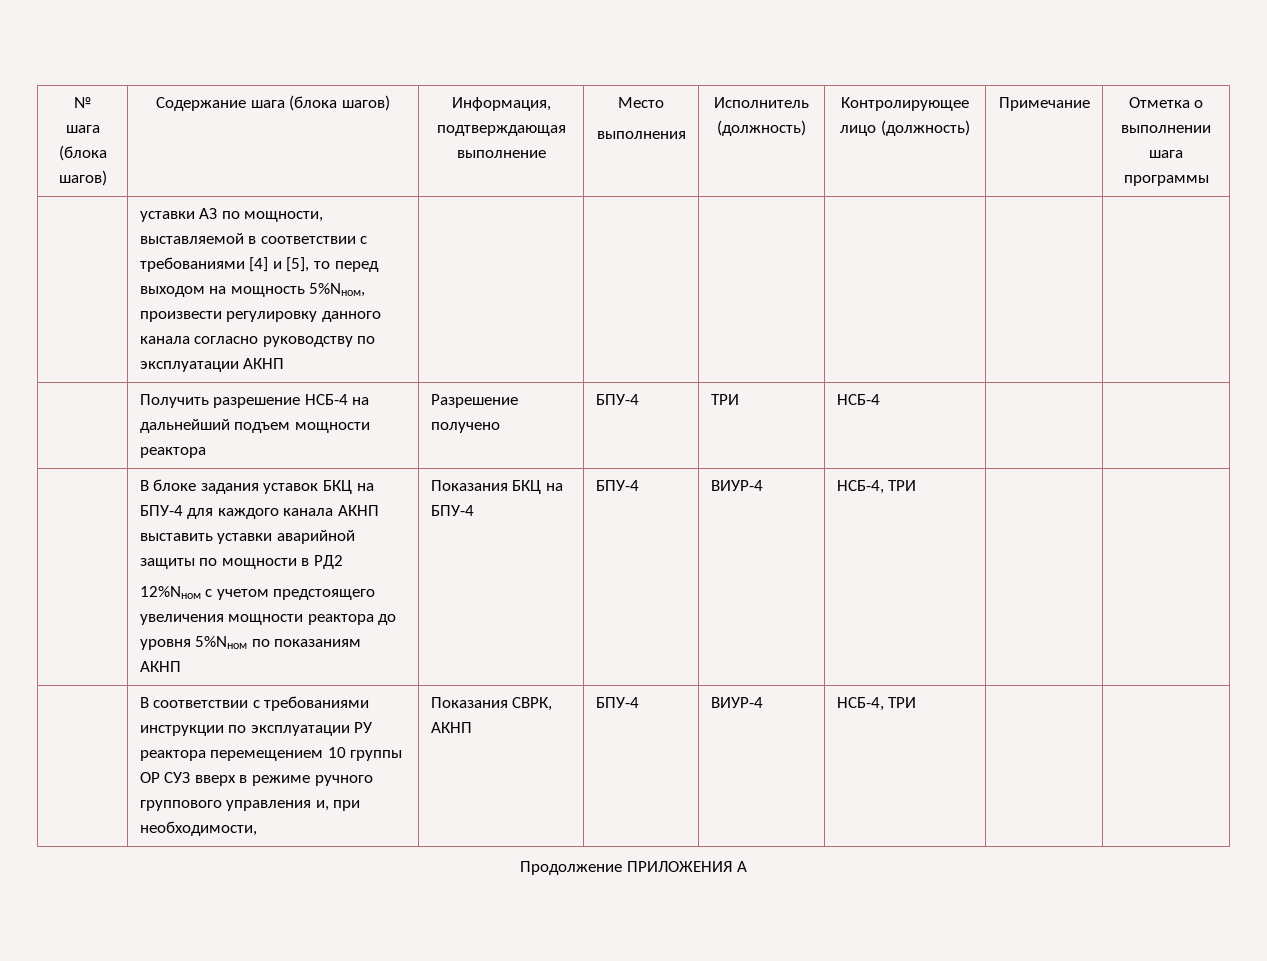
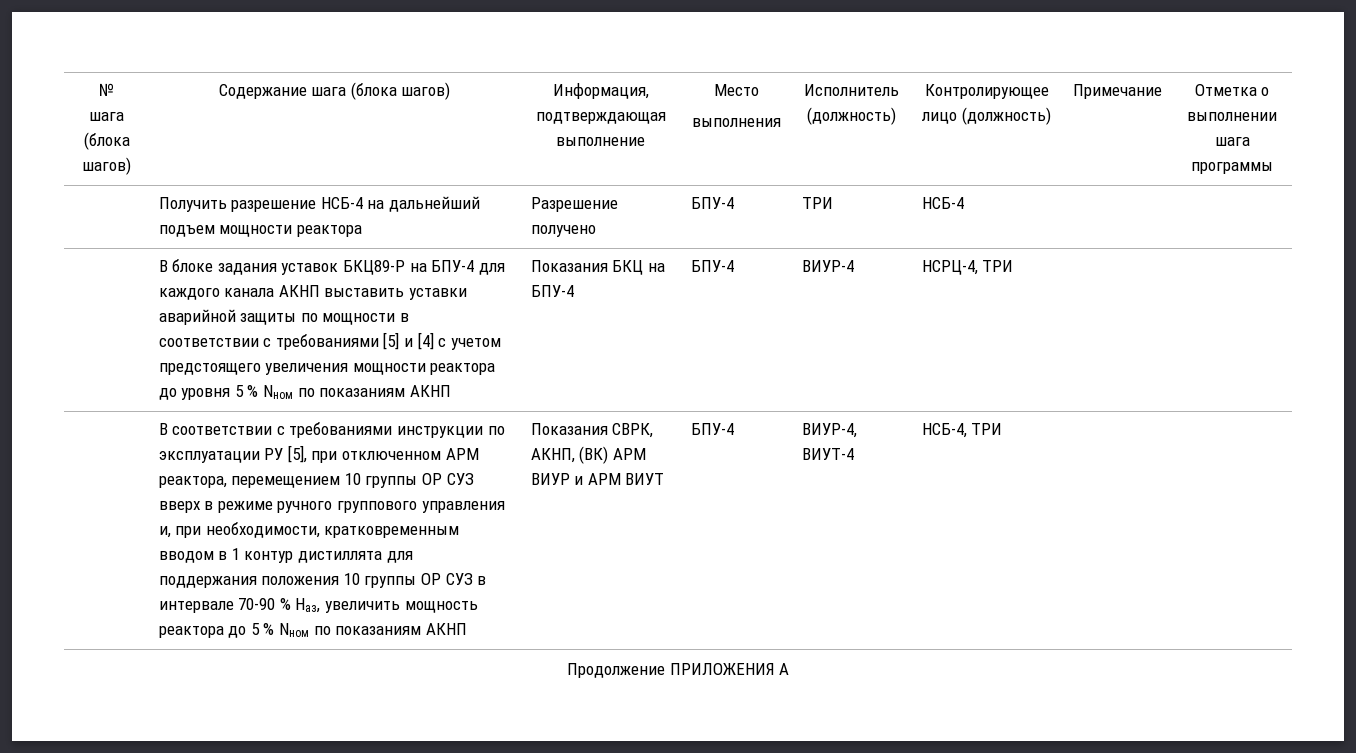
[139,208,324,222] [139,233,368,244] [139,257,379,272] [139,283,366,297] [139,311,381,322] [139,336,376,347] [139,358,285,372] // | уставки АЗ по мощности, выставляемой в соответствии с требованиями [4] и [5], то перед выходом на мощность 5%Nном, произвести регулировку данного канала согласно руководству по эксплуатации АКНП | | | | | | -> (1273, 168) none
[322,480,352,494] БКЦ -> [343,260,406,275] БКЦ89-Р
[313,555,343,569] [139,586,201,599] РД2 // 12%Nном -> [158,332,434,350] соответствии с требованиями [5] и [4]
[195,636,248,649] 5%Nном -> [234,385,294,399] 5 % Nном
[836,480,884,494] НСБ-4, -> [921,260,978,275] НСРЦ-4,
[139,750,206,761] реактора -> [287,445,479,463] [158,476,227,488] [5], при отключенном АРМ реактора,
[430,697,553,711] [430,722,472,733] [595,697,639,708] [710,697,763,708] | Показания СВРК, АКНП | БПУ-4 | ВИУР-4 -> [324,526,460,538] [158,548,413,563] [158,573,487,588] [158,598,478,613] [158,623,467,638] [530,423,654,438] [530,446,646,464] [530,473,665,485] [690,423,734,435] [801,423,857,438] [801,448,854,460] кратковременным вводом в 1 контур дистиллята для поддержания положения 10 группы ОР СУЗ в интервале 70-90 % Наз, увеличить мощность реактора до 5 % Nном по показаниям АКНП | Показания СВРК, АКНП, (ВК) АРМ ВИУР и АРМ ВИУТ | БПУ-4 | ВИУР-4, ВИУТ-4

